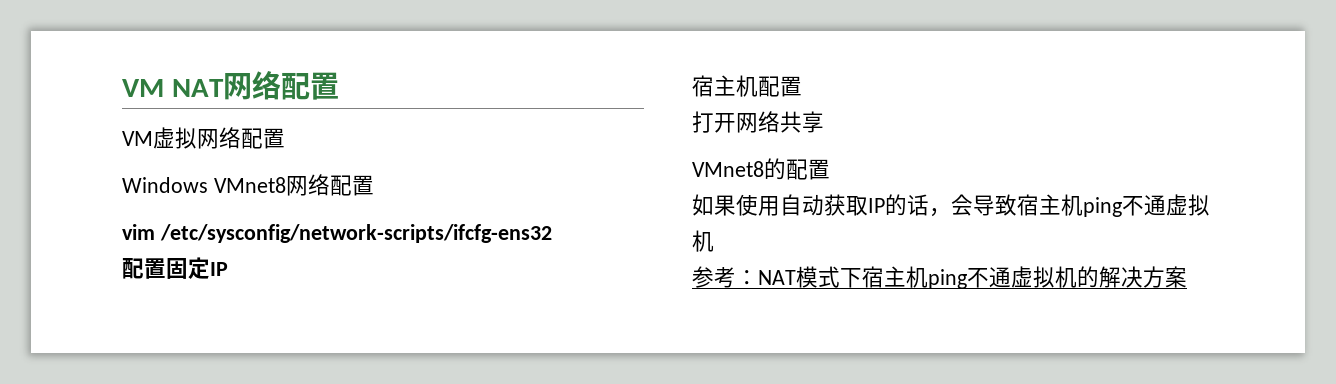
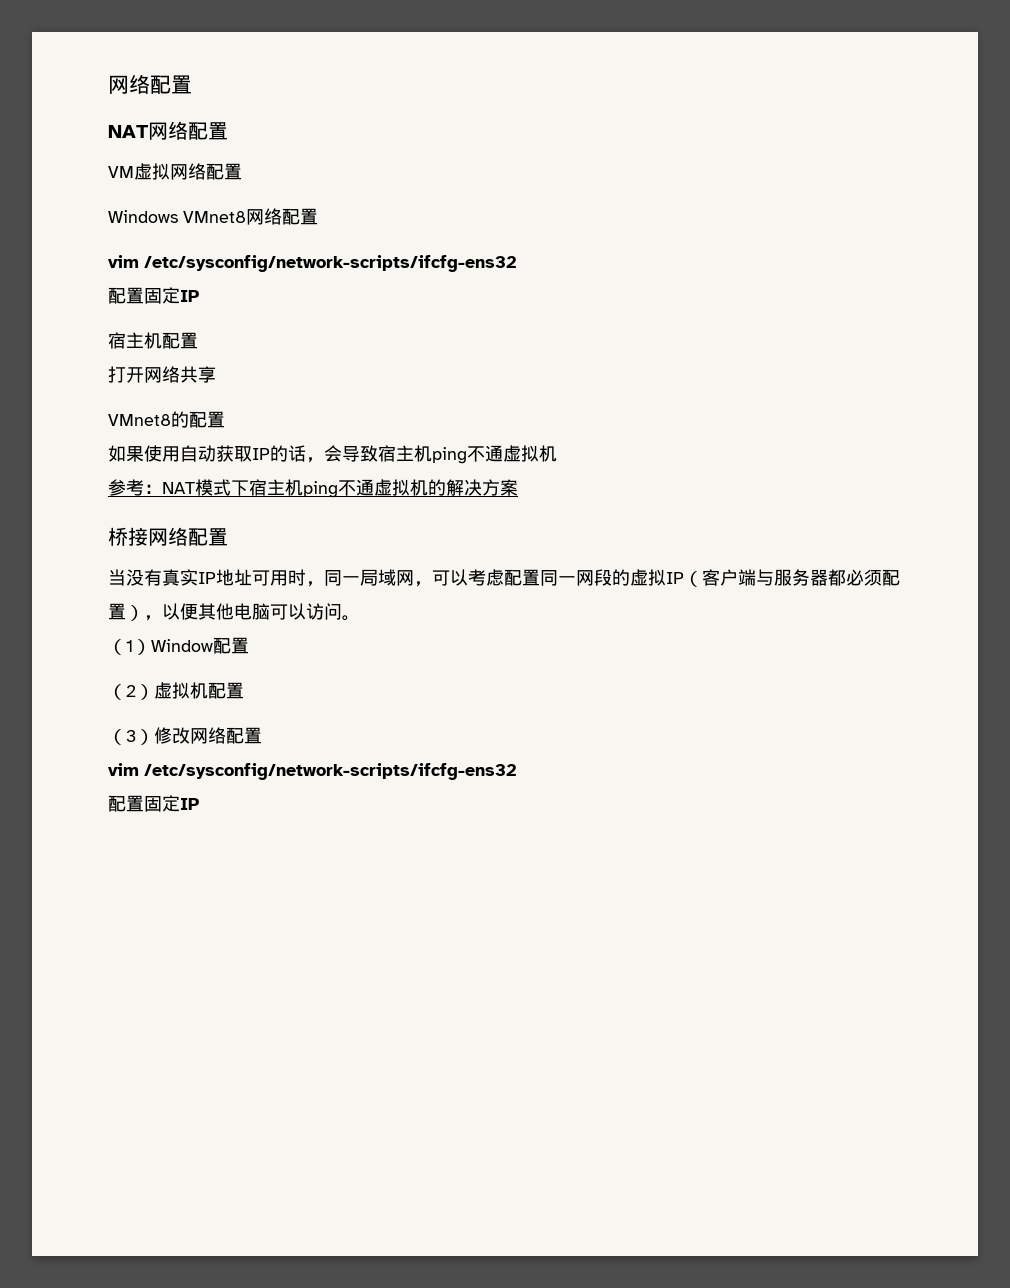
[122,79,164,97] VM -> [108,74,192,94] 网络配置 //
(1187, 277) none -> [108,527,228,546] [108,569,900,587] [108,603,360,621] [108,637,249,655] [108,682,244,700] [108,727,262,745] [108,763,517,780] [108,795,199,812] // 桥接网络配置 // 当没有真实IP地址可用时，同一局域网，可以考虑配置同一网段的虚拟IP（客户端与服务器都必须配置），以便其他电脑可以访问。 // （1）Window配置 // （2）虚拟机配置 // （3）修改网络配置 // vim /etc/sysconfig/network-scripts/ifcfg-ens32 // 配置固定IP

